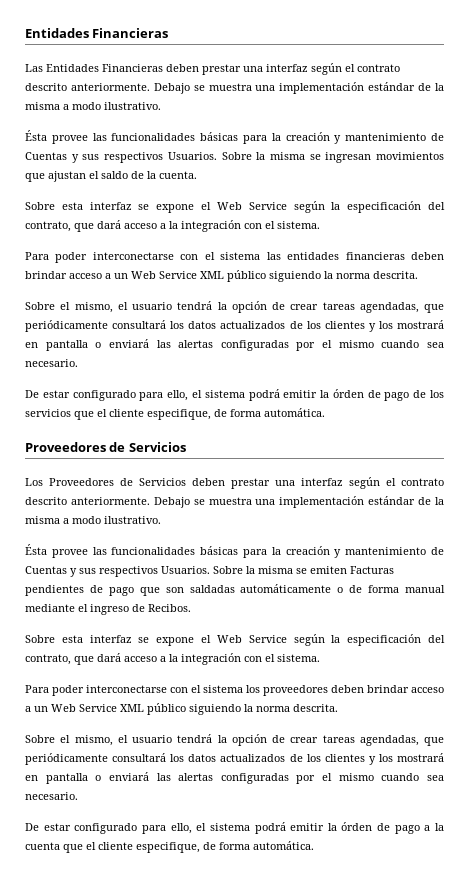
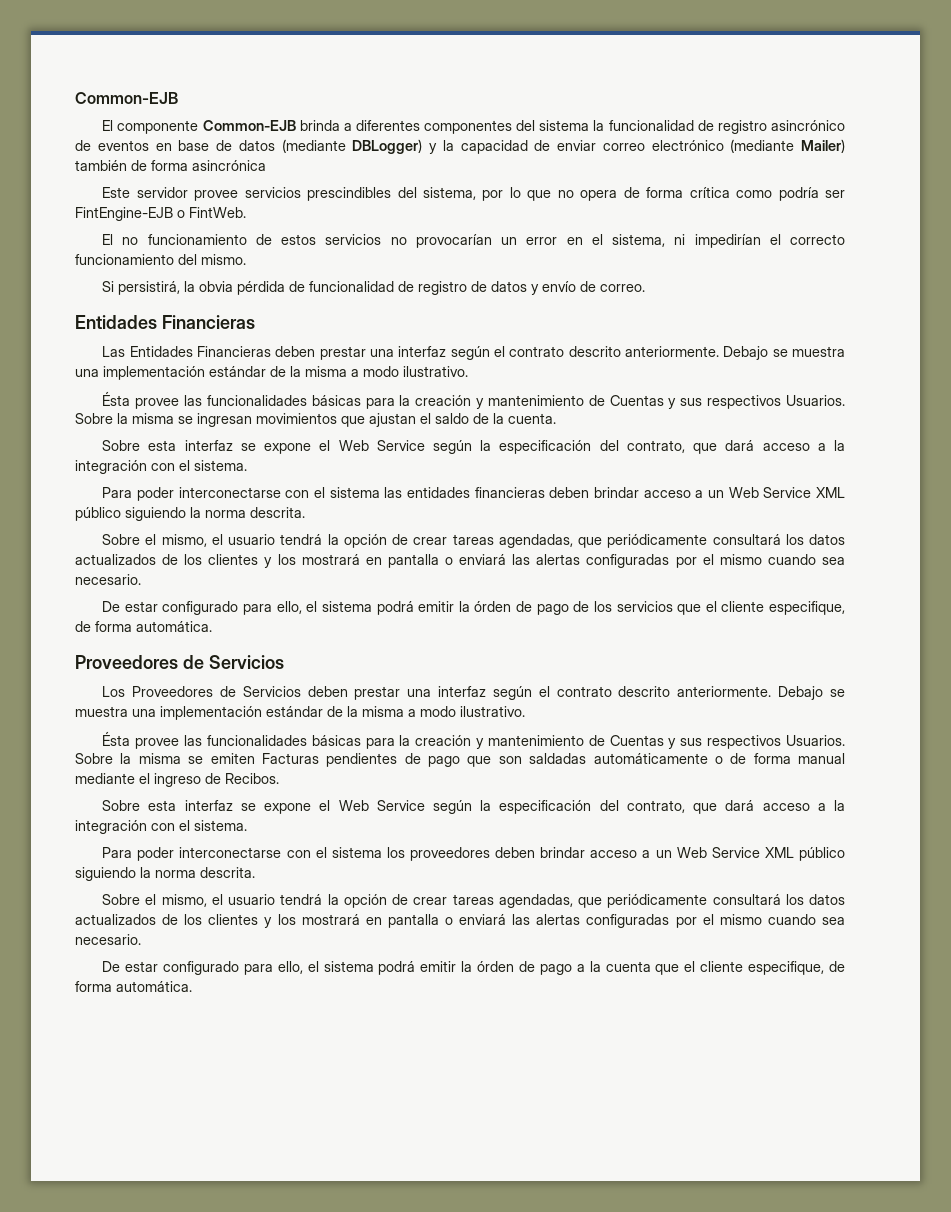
(25, 33) none -> [75,92,178,104] [102,120,845,134] [75,139,845,154] [75,160,266,171] [102,187,845,201] [75,207,246,221] [102,234,846,248] [75,254,246,265] [102,281,646,295] Common-EJB // El componente Common-EJB brinda a diferentes componentes del sistema la funcionalidad de registro asincrónico de eventos en base de datos (mediante DBLogger) y la capacidad de enviar correo electrónico (mediante Mailer) también de forma asincrónica // Este servidor provee servicios prescindibles del sistema, por lo que no opera de forma crítica como podría ser FintEngine-EJB o FintWeb. // El no funcionamiento de estos servicios no provocarían un error en el sistema, ni impedirían el correcto funcionamiento del mismo. // Si persistirá, la obvia pérdida de funcionalidad de registro de datos y envío de correo. //

